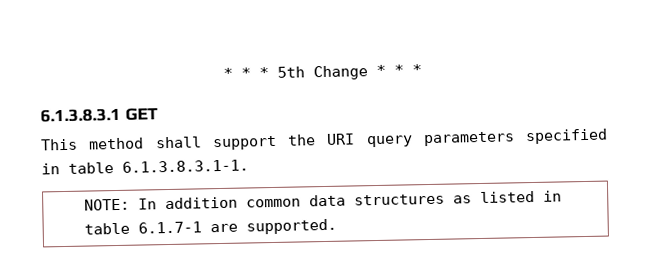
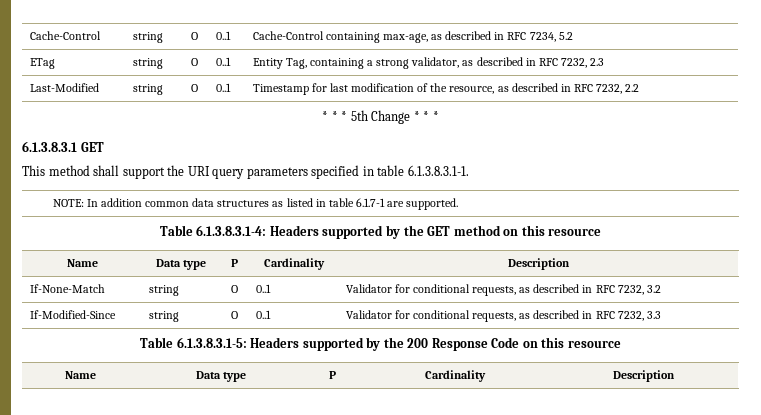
(223, 73) none -> [29,31,101,40] [132,32,163,43] [191,32,198,40] [215,31,231,40] [252,31,573,43] [29,58,55,69] [132,58,163,69] [191,58,198,66] [215,57,231,66] [252,57,604,69] [29,83,99,92] [132,84,163,95] [191,84,198,92] [215,83,231,92] [252,83,640,95] Cache-Control | string | O | 0..1 | Cache-Control containing max-age, as described in RFC 7234, 5.2 // ETag | string | O | 0..1 | Entity Tag, containing a strong validator, as described in RFC 7232, 2.3 // Last-Modified | string | O | 0..1 | Timestamp for last modification of the resource, as described in RFC 7232, 2.2 //
(338, 226) none -> [159,225,602,239] [66,259,98,267] [155,259,207,270] [231,259,238,267] [263,258,325,270] [507,258,570,270] [29,284,105,293] [148,285,179,296] [231,285,238,293] [255,284,271,293] [345,284,661,296] [29,310,116,319] [148,311,179,322] [231,311,238,319] [255,310,271,319] [345,310,661,322] [140,337,621,351] [65,371,96,379] [195,371,247,382] [329,371,336,379] [424,370,486,382] [613,370,675,382] // Table 6.1.3.8.3.1-4: Headers supported by the GET method on this resource // Name | Data type | P | Cardinality | Description // If-None-Match | string | O | 0..1 | Validator for conditional requests, as described in RFC 7232, 3.2 // If-Modified-Since | string | O | 0..1 | Validator for conditional requests, as described in RFC 7232, 3.3 // Table 6.1.3.8.3.1-5: Headers supported by the 200 Response Code on this resource // Name | Data type | P | Cardinality | Description

